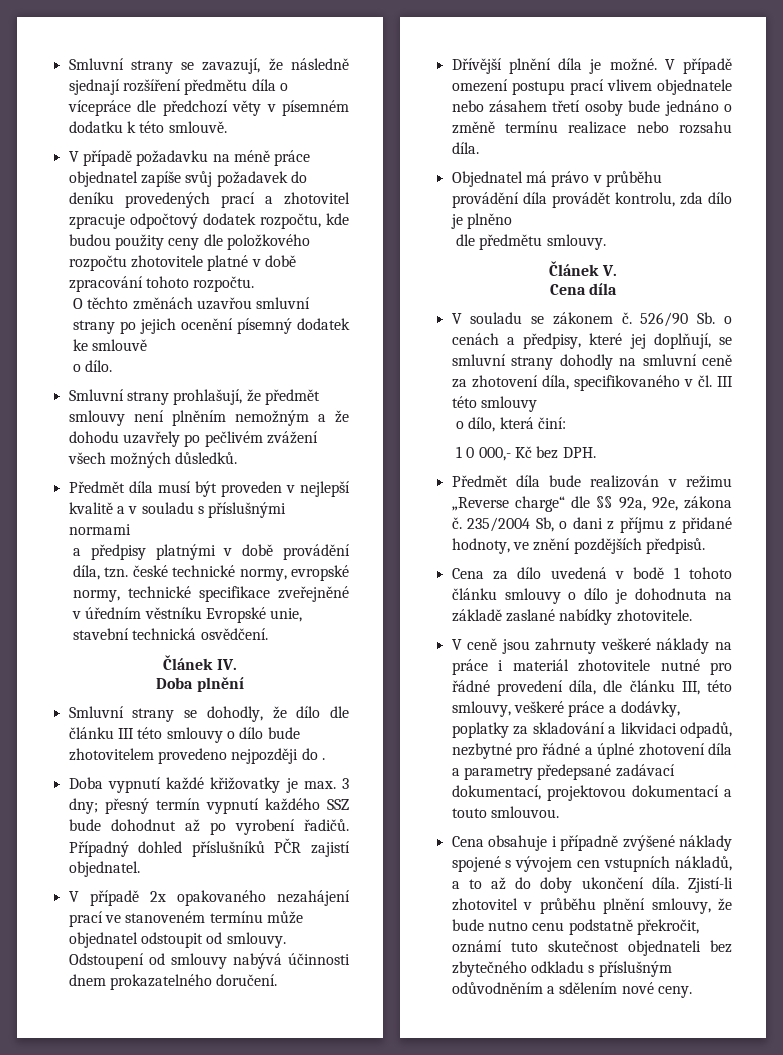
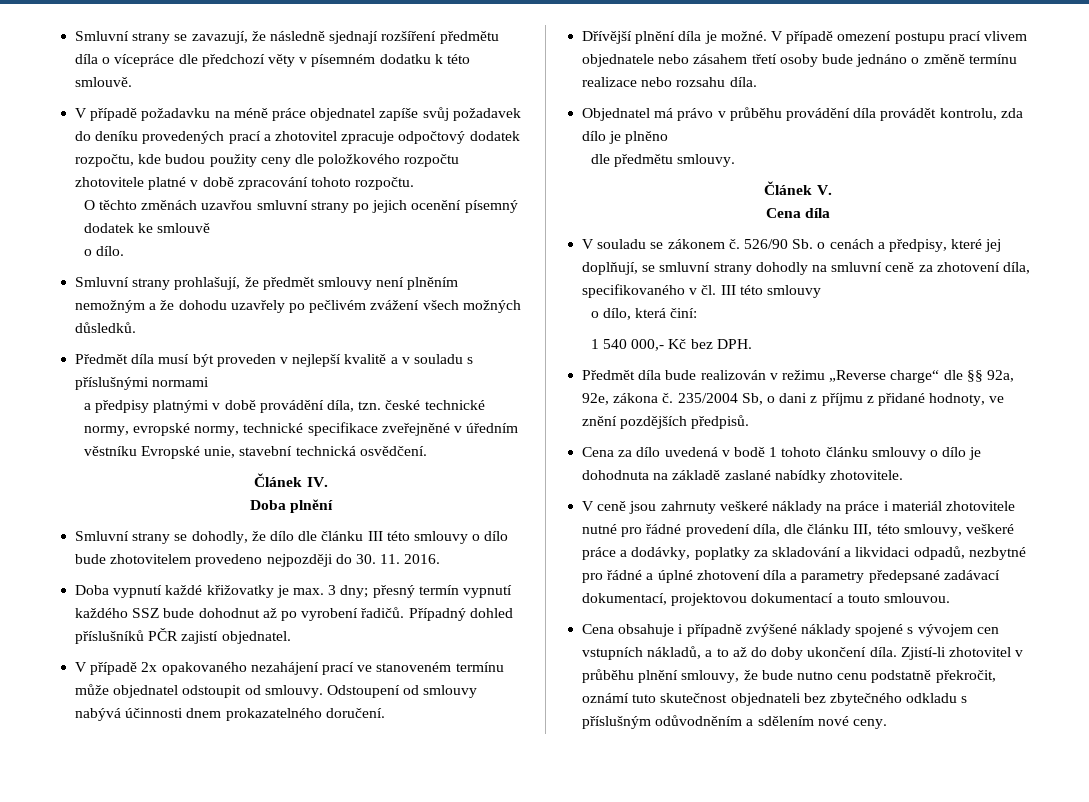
[321,758,325,760] . -> [355,554,441,564] 30. 11. 2016.
[466,447,475,458] 0 -> [603,339,628,349] 540

